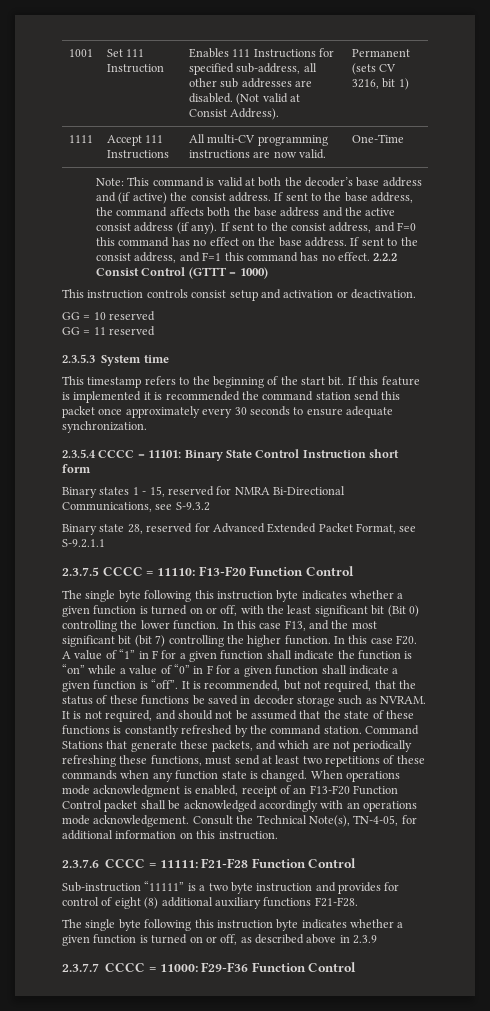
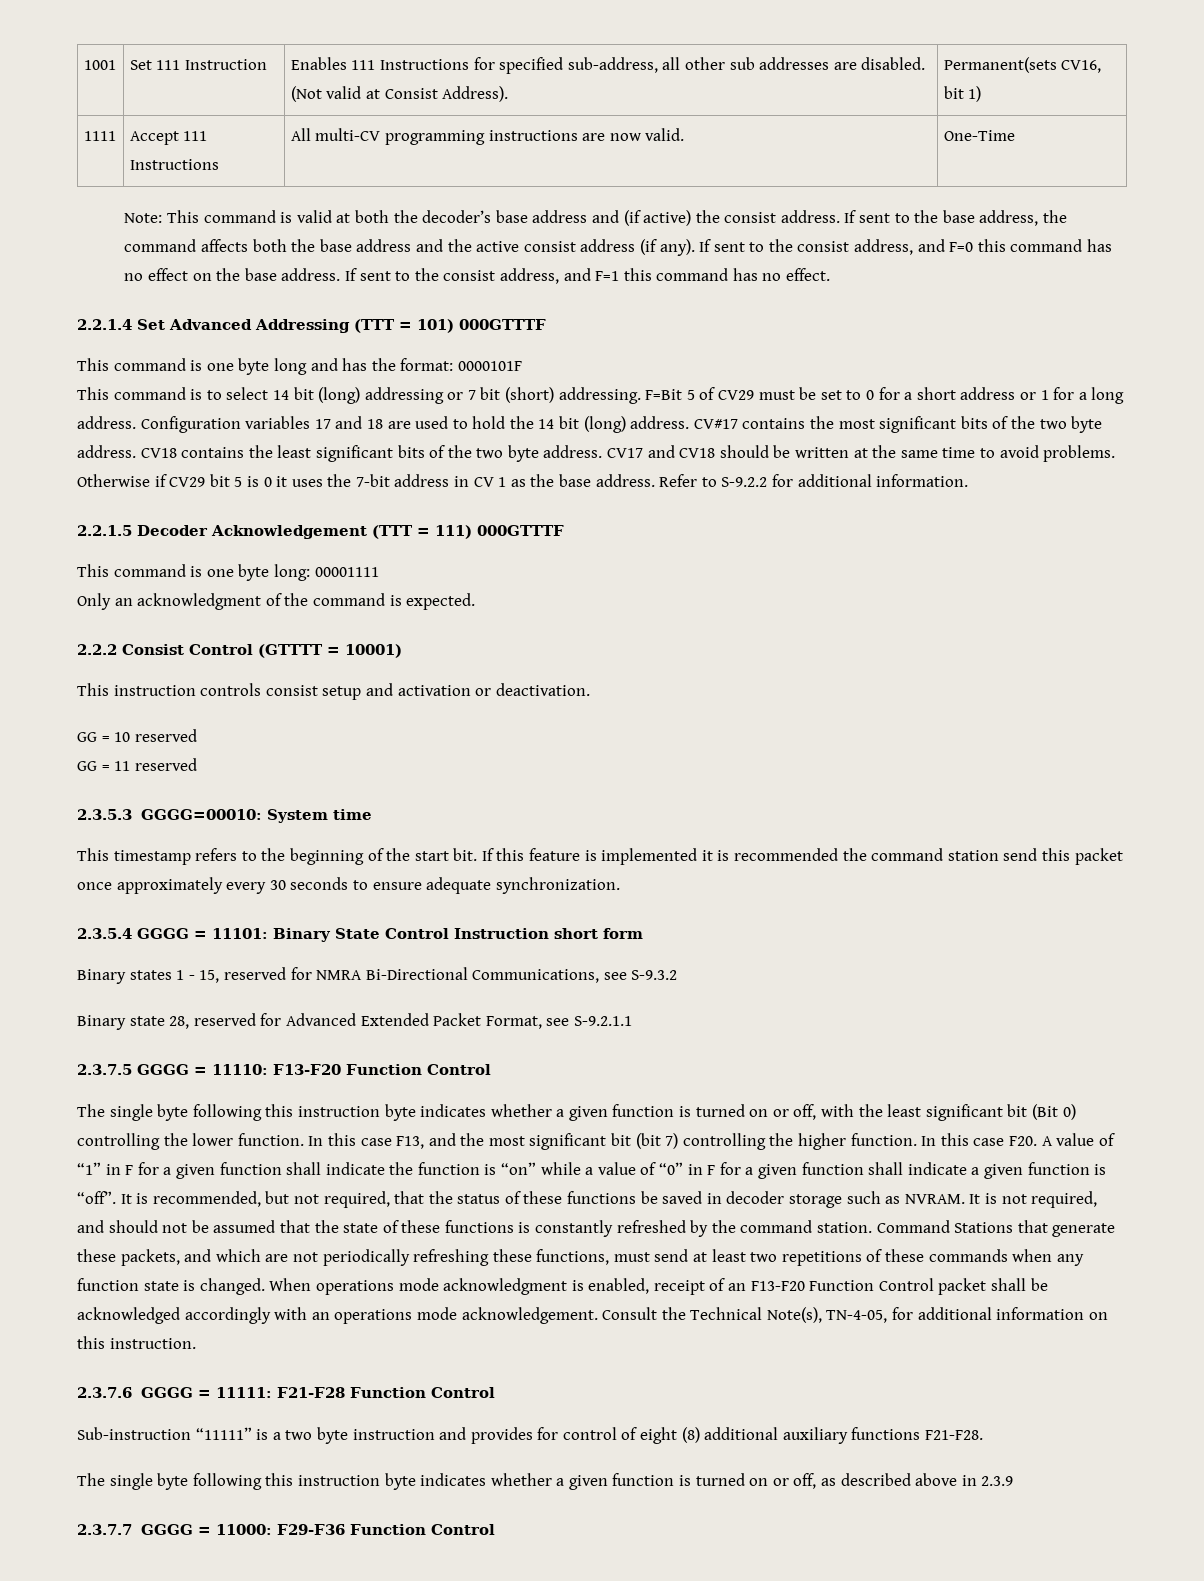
[351,49,410,57] [351,63,397,75] [351,79,379,89] Permanent (sets CV 3216, -> [943,57,1102,73] Permanent(sets CV16,
[373,253,398,261] [96,267,268,279] 2.2.2 Consist Control (GTTT = 1000) -> [77,319,546,333] [77,358,522,375] [77,387,1125,404] [77,416,1103,433] [77,445,1116,462] [77,474,969,487] [77,525,564,539] [77,564,379,581] [77,593,476,610] [77,644,402,658] // 2.2.1.4 Set Advanced Addressing (TTT = 101) 000GTTTF // This command is one byte long and has the format: 0000101F // This command is to select 14 bit (long) addressing or 7 bit (short) addressing. F=Bit 5 of CV29 must be set to 0 for a short address or 1 for a long address. Configuration variables 17 and 18 are used to hold the 14 bit (long) address. CV#17 contains the most significant bits of the two byte address. CV18 contains the least significant bits of the two byte address. CV17 and CV18 should be written at the same time to avoid problems. Otherwise if CV29 bit 5 is 0 it uses the 7-bit address in CV 1 as the base address. Refer to S-9.2.2 for additional information. // 2.2.1.5 Decoder Acknowledgement (TTT = 111) 000GTTTF // This command is one byte long: 00001111 // Only an acknowledgment of the command is expected. // 2.2.2 Consist Control (GTTTT = 10001)
(95, 358) none -> [140,809,262,820] GGGG=00010:
[98,450,135,458] CCCC -> [137,928,189,939] GGGG
[102,567,143,576] CCCC -> [137,1064,189,1075] GGGG
[105,859,146,868] CCCC -> [140,1387,193,1398] GGGG
[105,963,146,972] CCCC -> [140,1524,193,1535] GGGG

